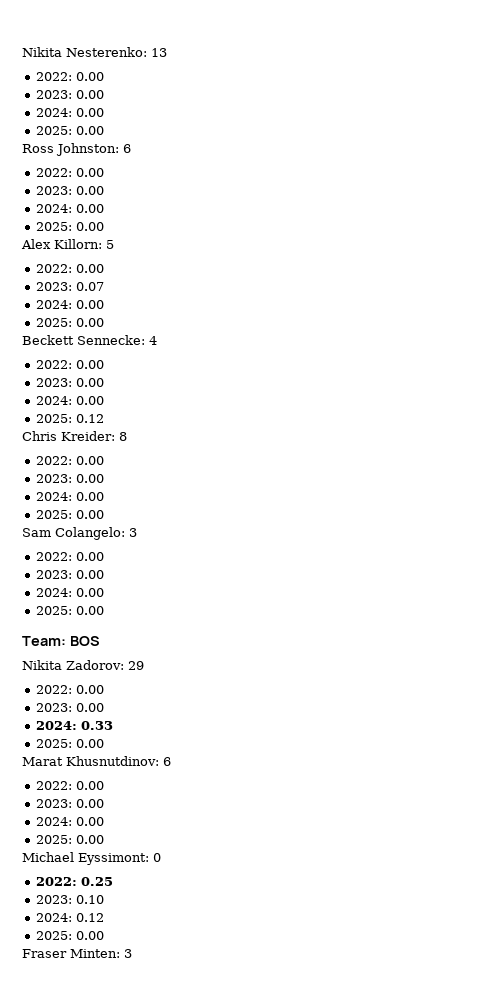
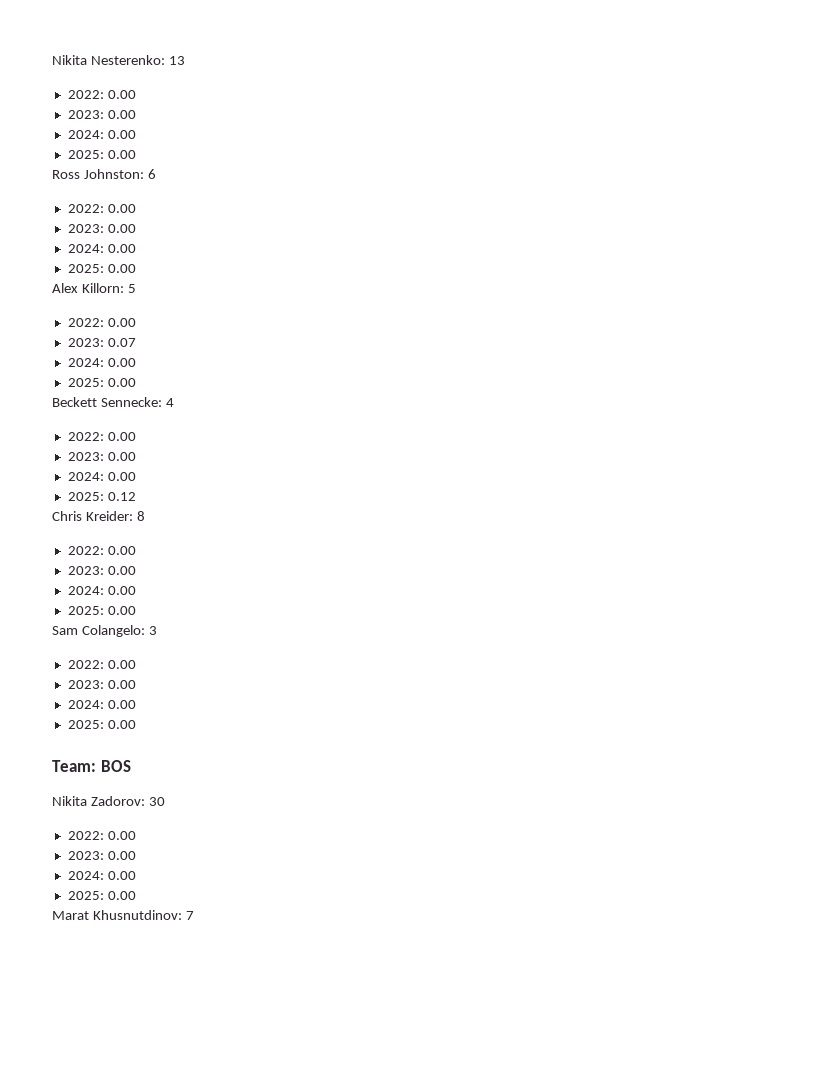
[128,661,144,670] [36,685,105,694] [36,703,105,712] [36,721,114,730] [36,739,105,748] [22,756,171,766] [36,781,105,790] [36,799,105,808] [36,817,105,826] [36,835,105,844] [22,852,161,865] [36,877,114,886] [36,895,105,904] [36,913,105,922] [36,931,105,940] [22,949,132,958] 29 // 2022: 0.00 // 2023: 0.00 // 2024: 0.33 // 2025: 0.00 // Marat Khusnutdinov: 6 // 2022: 0.00 // 2023: 0.00 // 2024: 0.00 // 2025: 0.00 // Michael Eyssimont: 0 // 2022: 0.25 // 2023: 0.10 // 2024: 0.12 // 2025: 0.00 // Fraser Minten: 3 -> [148,797,165,806] [67,831,136,840] [67,851,136,860] [67,871,136,880] [67,891,136,900] [52,910,194,920] 30 // 2022: 0.00 // 2023: 0.00 // 2024: 0.00 // 2025: 0.00 // Marat Khusnutdinov: 7

